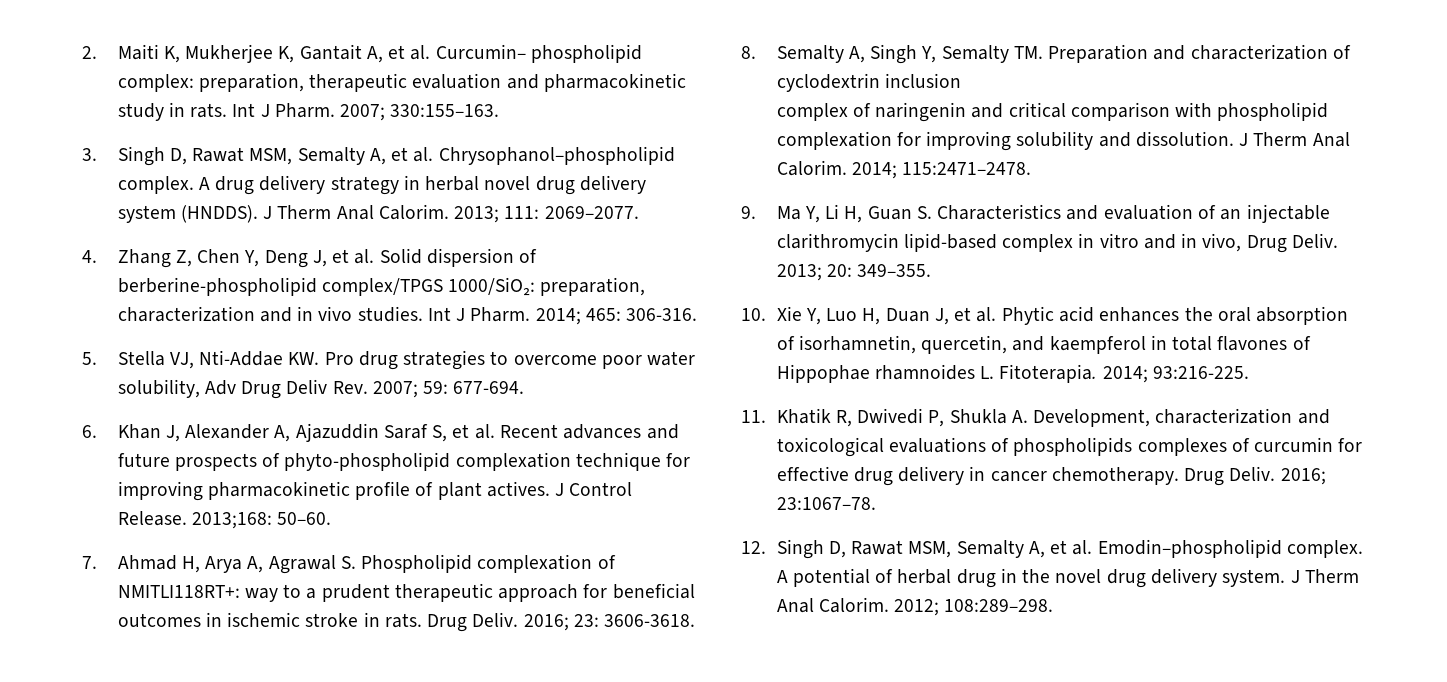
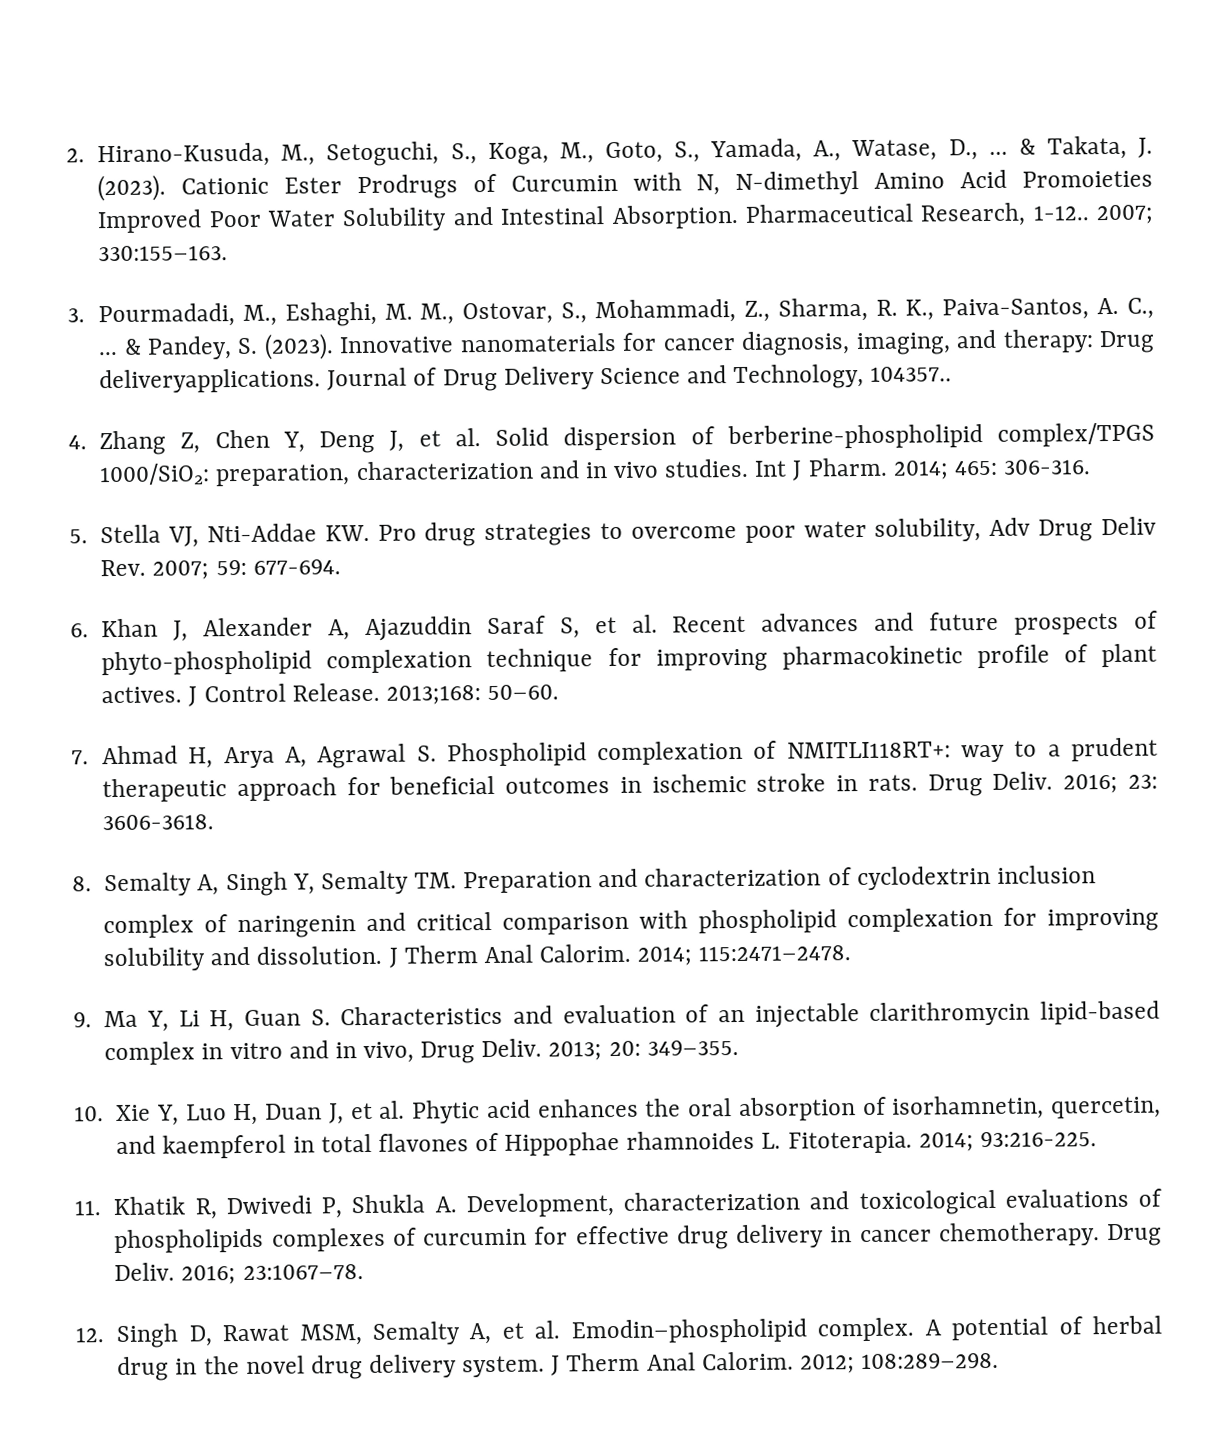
[117,44,643,63] [117,73,686,92] [117,102,500,121] [82,146,675,166] [117,175,647,195] [117,204,639,223] Maiti K, Mukherjee K, Gantait A, et al. Curcumin– phospholipid complex: preparation, therapeutic evaluation and pharmacokinetic study in rats. Int J Pharm. 2007; 330:155–163. // 3. Singh D, Rawat MSM, Semalty A, et al. Chrysophanol–phospholipid complex. A drug delivery strategy in herbal novel drug delivery system (HNDDS). J Therm Anal Calorim. 2013; 111: 2069–2077. -> [97,135,1153,168] [97,169,1153,202] [97,202,1154,234] [98,245,229,262] [67,297,1154,328] [99,329,1156,360] [99,363,953,394] Hirano-Kusuda, M., Setoguchi, S., Koga, M., Goto, S., Yamada, A., Watase, D., ... & Takata, J. (2023). Cationic Ester Prodrugs of Curcumin with N, N-dimethyl Amino Acid Promoieties Improved Poor Water Solubility and Intestinal Absorption. Pharmaceutical Research, 1-12.. 2007; 330:155–163. // 3. Pourmadadi, M., Eshaghi, M. M., Ostovar, S., Mohammadi, Z., Sharma, R. K., Paiva-Santos, A. C., ... & Pandey, S. (2023). Innovative nanomaterials for cancer diagnosis, imaging, and therapy: Drug deliveryapplications. Journal of Drug Delivery Science and Technology, 104357..

